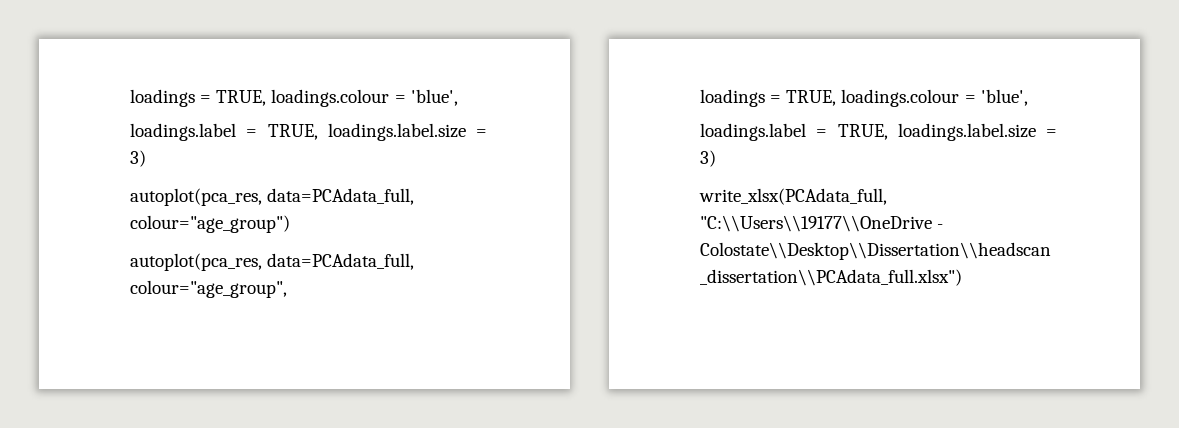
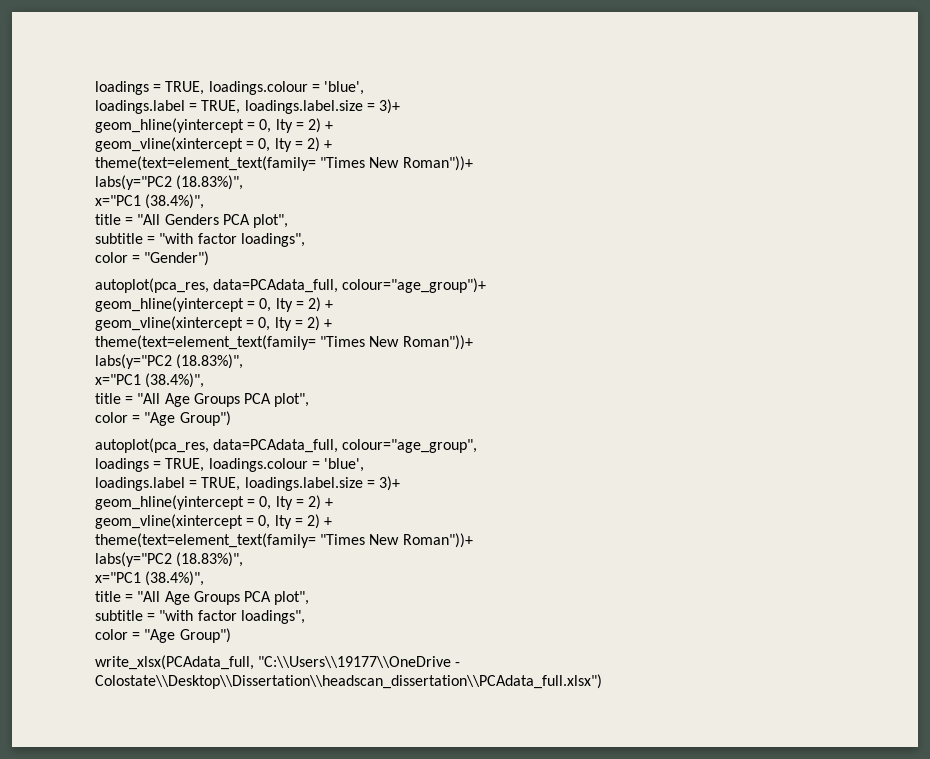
[130,150,146,167] [130,188,415,206] [130,215,290,233] 3) // autoplot(pca_res, data=PCAdata_full, colour="age_group") -> [378,99,400,114] [95,118,334,133] [95,137,333,152] [95,156,473,171] [95,175,244,190] [95,194,205,209] [95,214,288,228] [95,233,305,247] [95,251,210,266] [95,278,487,293] [95,297,334,312] [95,316,333,331] [95,335,473,350] [95,354,244,369] [95,373,205,388] [95,393,310,407] [95,411,231,426] 3)+ // geom_hline(yintercept = 0, lty = 2) + // geom_vline(xintercept = 0, lty = 2) + // theme(text=element_text(family= "Times New Roman"))+ // labs(y="PC2 (18.83%)", // x="PC1 (38.4%)", // title = "All Genders PCA plot", // subtitle = "with factor loadings", // color = "Gender") // autoplot(pca_res, data=PCAdata_full, colour="age_group")+ // geom_hline(yintercept = 0, lty = 2) + // geom_vline(xintercept = 0, lty = 2) + // theme(text=element_text(family= "Times New Roman"))+ // labs(y="PC2 (18.83%)", // x="PC1 (38.4%)", // title = "All Age Groups PCA plot", // color = "Age Group")
[700,150,716,167] 3) -> [378,476,400,491] [95,495,334,510] [95,514,333,529] [95,533,473,548] [95,552,244,567] [95,571,205,586] [95,591,310,605] [95,610,305,624] [95,628,231,643] 3)+ // geom_hline(yintercept = 0, lty = 2) + // geom_vline(xintercept = 0, lty = 2) + // theme(text=element_text(family= "Times New Roman"))+ // labs(y="PC2 (18.83%)", // x="PC1 (38.4%)", // title = "All Age Groups PCA plot", // subtitle = "with factor loadings", // color = "Age Group")

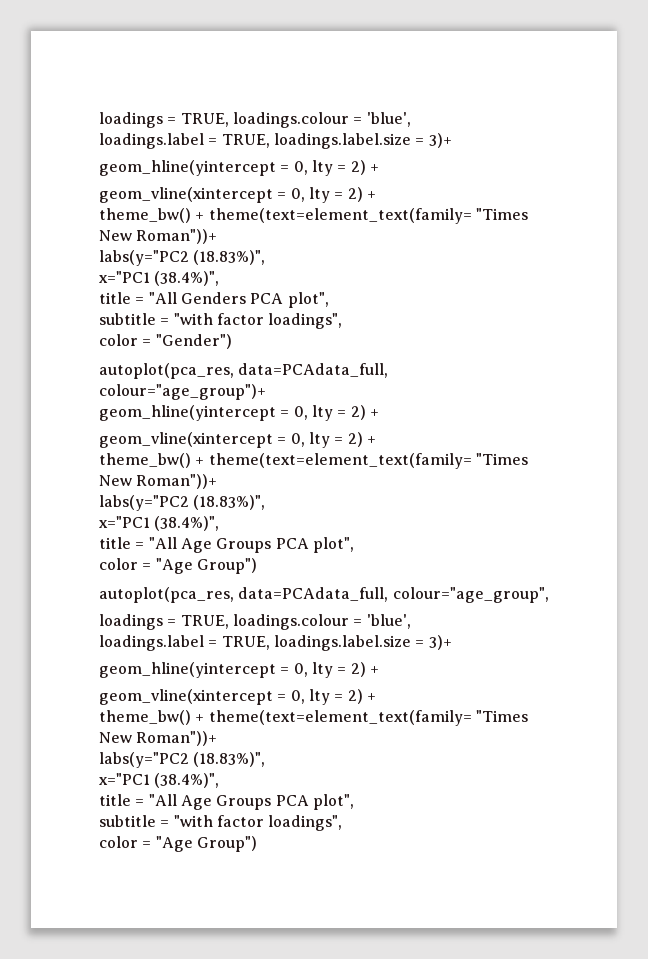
(333, 144) none -> [99,208,205,223] theme_bw() +
(333, 323) none -> [99,453,205,468] theme_bw() +
(333, 521) none -> [99,710,205,725] theme_bw() +
[95,655,461,670] [95,674,602,689] // write_xlsx(PCAdata_full, "C:\\Users\\19177\\OneDrive - Colostate\\Desktop\\Dissertation\\headscan_dissertation\\PCAdata_full.xlsx") -> (257, 844) none

